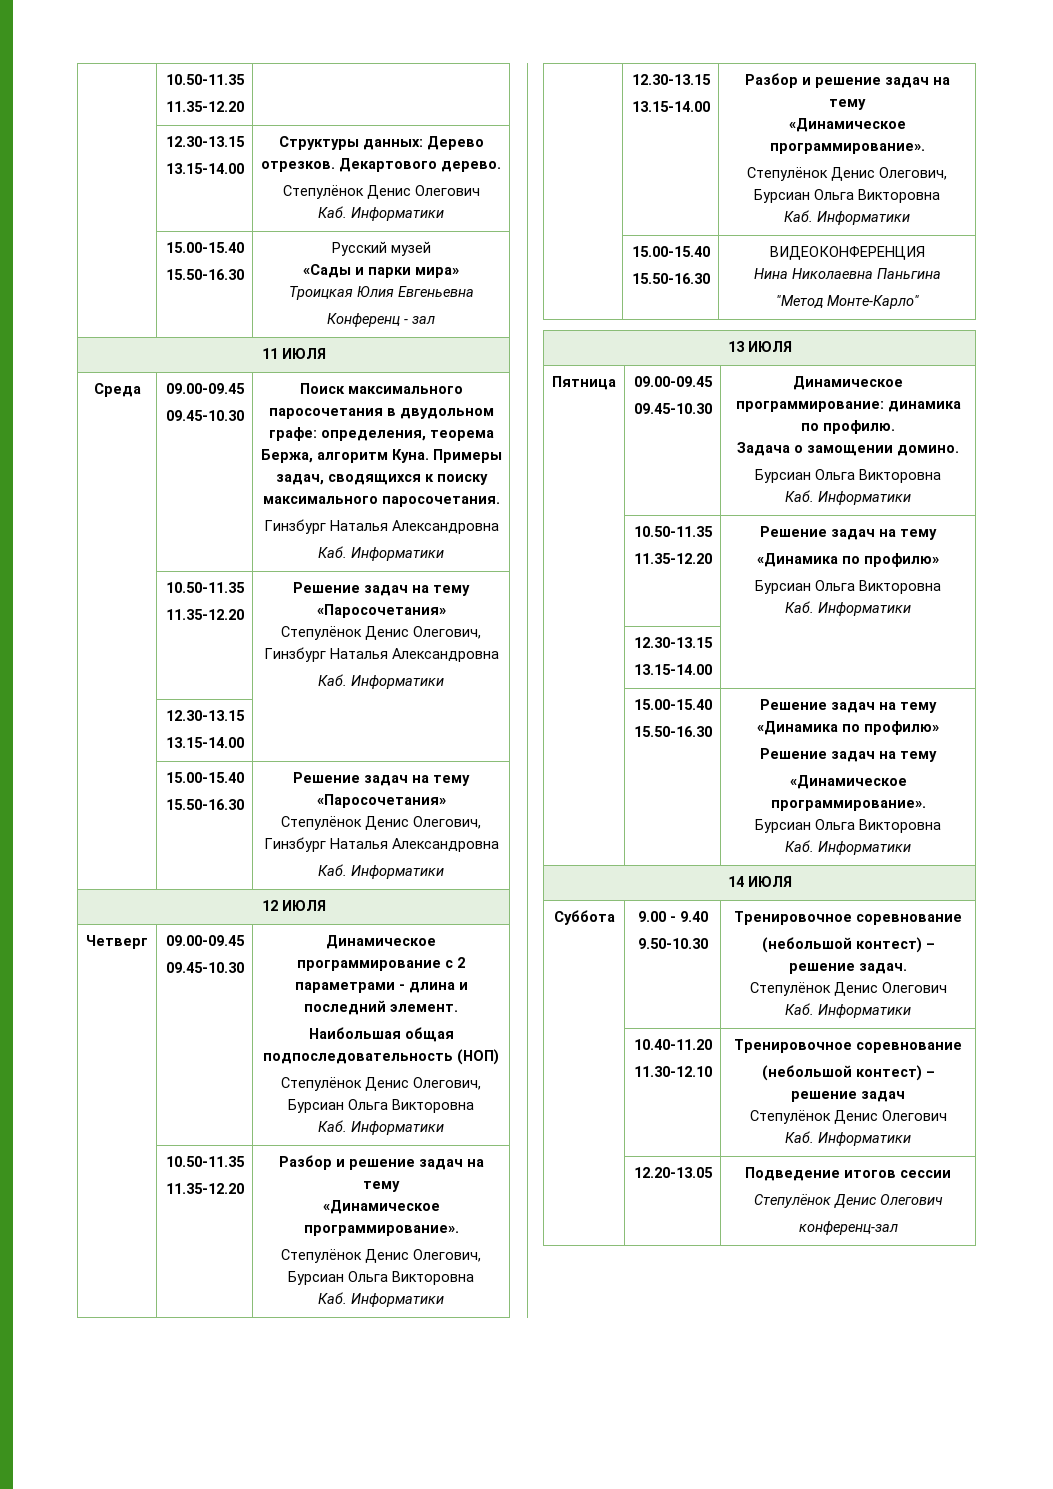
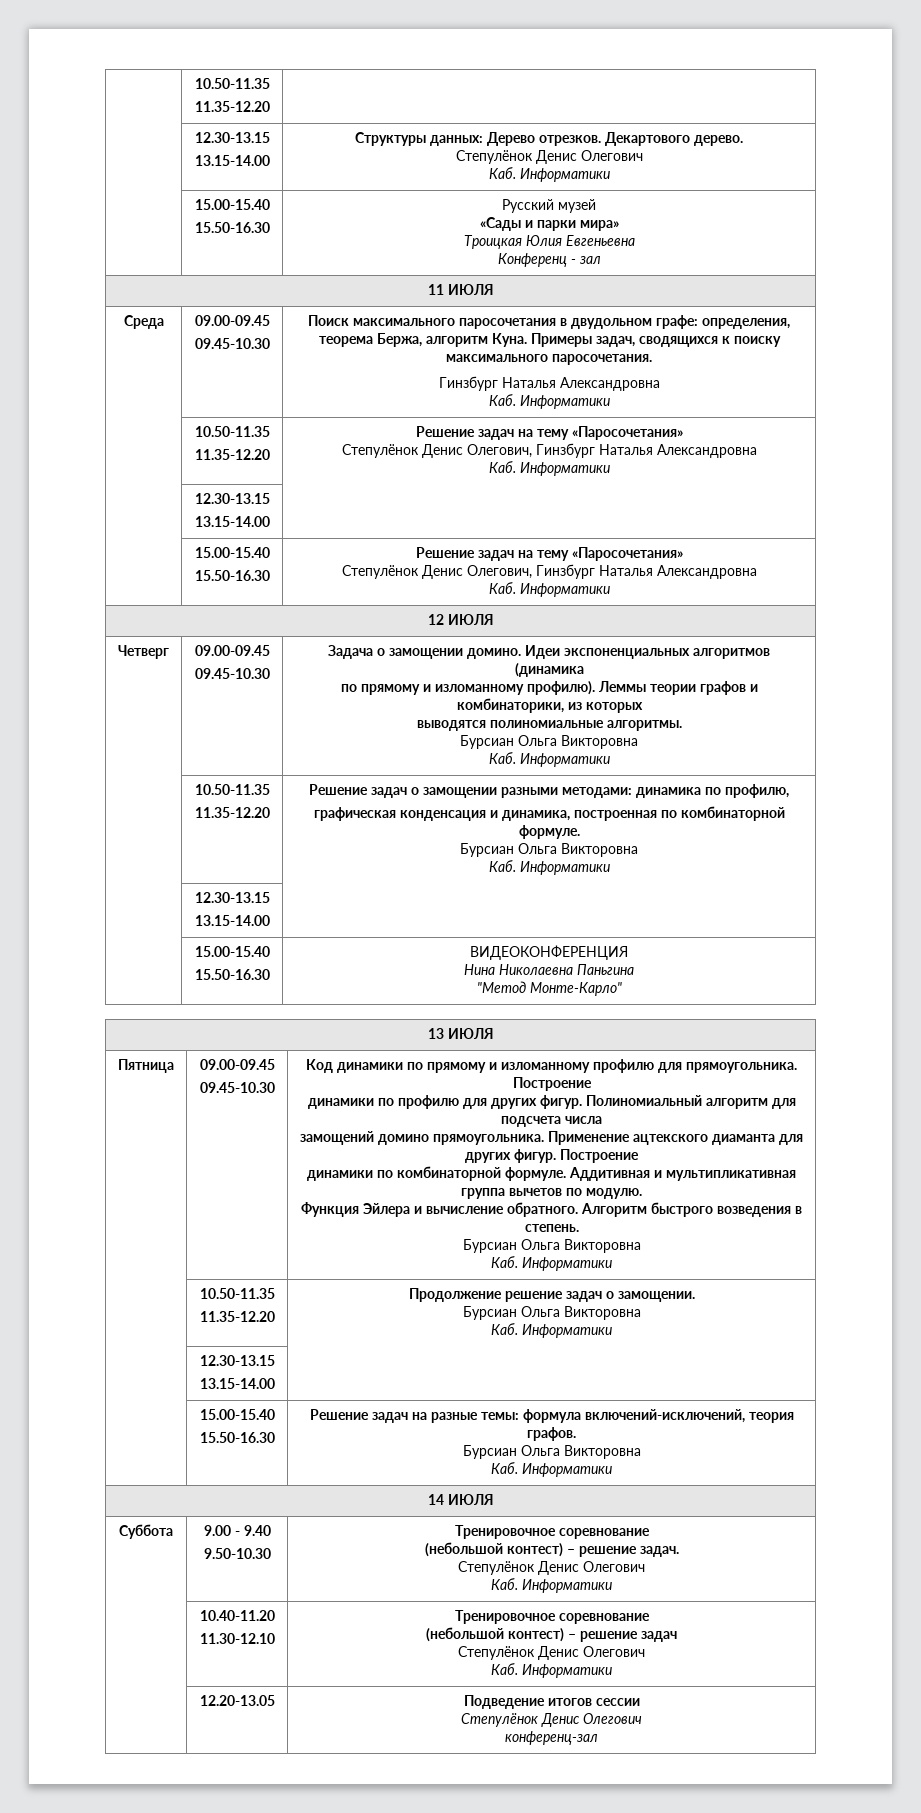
[326,935,436,949] [297,957,465,971] [294,982,468,993] [304,1000,458,1015] [308,1027,454,1042] [263,1049,499,1065] [281,1077,481,1091] [288,1099,474,1113] [318,1120,444,1135] [165,1156,245,1167] [165,1183,244,1194] [278,1155,484,1170] [363,1181,400,1192] [322,1200,440,1214] [303,1225,459,1236] [281,1249,481,1263] [288,1271,474,1285] [318,1292,444,1307] [631,74,711,85] [631,101,710,112] [744,73,950,88] [829,99,866,110] [788,118,906,132] [769,143,925,154] [747,167,947,181] [754,189,940,203] [784,210,910,225] Динамическое программирование с 2 параметрами - длина и последний элемент. // Наибольшая общая подпоследовательность (НОП) // Степулёнок Денис Олегович, Бурсиан Ольга Викторовна // Каб. Информатики // | 10.50-11.35 // 11.35-12.20 | Разбор и решение задач на тему // «Динамическое программирование». // Степулёнок Денис Олегович, Бурсиан Ольга Викторовна // Каб. Информатики // | 12.30-13.15 // 13.15-14.00 | Разбор и решение задач на тему // «Динамическое программирование». // Степулёнок Денис Олегович, Бурсиан Ольга Викторовна // Каб. Информатики -> [328,645,771,659] [514,663,584,677] [340,681,758,695] [456,698,643,713] [416,720,682,731] [460,735,638,749] [488,752,610,767] [194,784,270,795] [194,807,270,818] [309,784,790,798] [313,806,785,821] [518,825,580,839] [460,843,638,857] [488,860,610,875] [194,892,270,903] [194,915,270,926] Задача о замощении домино. Идеи экспоненциальных алгоритмов (динамика // по прямому и изломанному профилю). Леммы теории графов и комбинаторики, из которых // выводятся полиномиальные алгоритмы. // Бурсиан Ольга Викторовна // Каб. Информатики // | 10.50-11.35 // 11.35-12.20 | Решение задач о замощении разными методами: динамика по профилю, // графическая конденсация и динамика, построенная по комбинаторной формуле. // Бурсиан Ольга Викторовна // Каб. Информатики // | 12.30-13.15 // 13.15-14.00 |
[793,376,903,390] [735,401,961,412] [801,420,895,434] [737,442,959,456] [755,469,941,483] [785,490,911,505] [633,526,713,537] [633,553,712,564] [760,526,937,540] [757,553,939,567] Динамическое программирование: динамика по профилю. // Задача о замощении домино. // Бурсиан Ольга Викторовна // Каб. Информатики // | 10.50-11.35 // 11.35-12.20 | Решение задач на тему // «Динамика по профилю» -> [306,1059,798,1073] [512,1077,592,1091] [307,1095,796,1109] [501,1116,602,1127] [300,1131,804,1145] [465,1149,639,1163] [307,1166,797,1181] [461,1188,642,1199] [301,1202,803,1217] [524,1224,579,1232] [462,1239,641,1253] [491,1256,612,1271] [199,1288,275,1299] [199,1311,275,1322] [408,1288,695,1302] Код динамики по прямому и изломанному профилю для прямоугольника. Построение // динамики по профилю для других фигур. Полиномиальный алгоритм для подсчета числа // замощений домино прямоугольника. Применение ацтекского диаманта для других фигур. Построение // динамики по комбинаторной формуле. Аддитивная и мультипликативная группа вычетов по модулю. // Функция Эйлера и вычисление обратного. Алгоритм быстрого возведения в степень. // Бурсиан Ольга Викторовна // Каб. Информатики // | 10.50-11.35 // 11.35-12.20 | Продолжение решение задач о замощении.
[900,702,937,713] [757,721,939,735] [760,748,937,762] [789,775,907,789] [770,800,926,811] тему «Динамика по профилю» // Решение задач на тему // «Динамическое программирование». -> [430,1409,794,1423] [527,1427,576,1441] разные темы: формула включений-исключений, теория графов.

